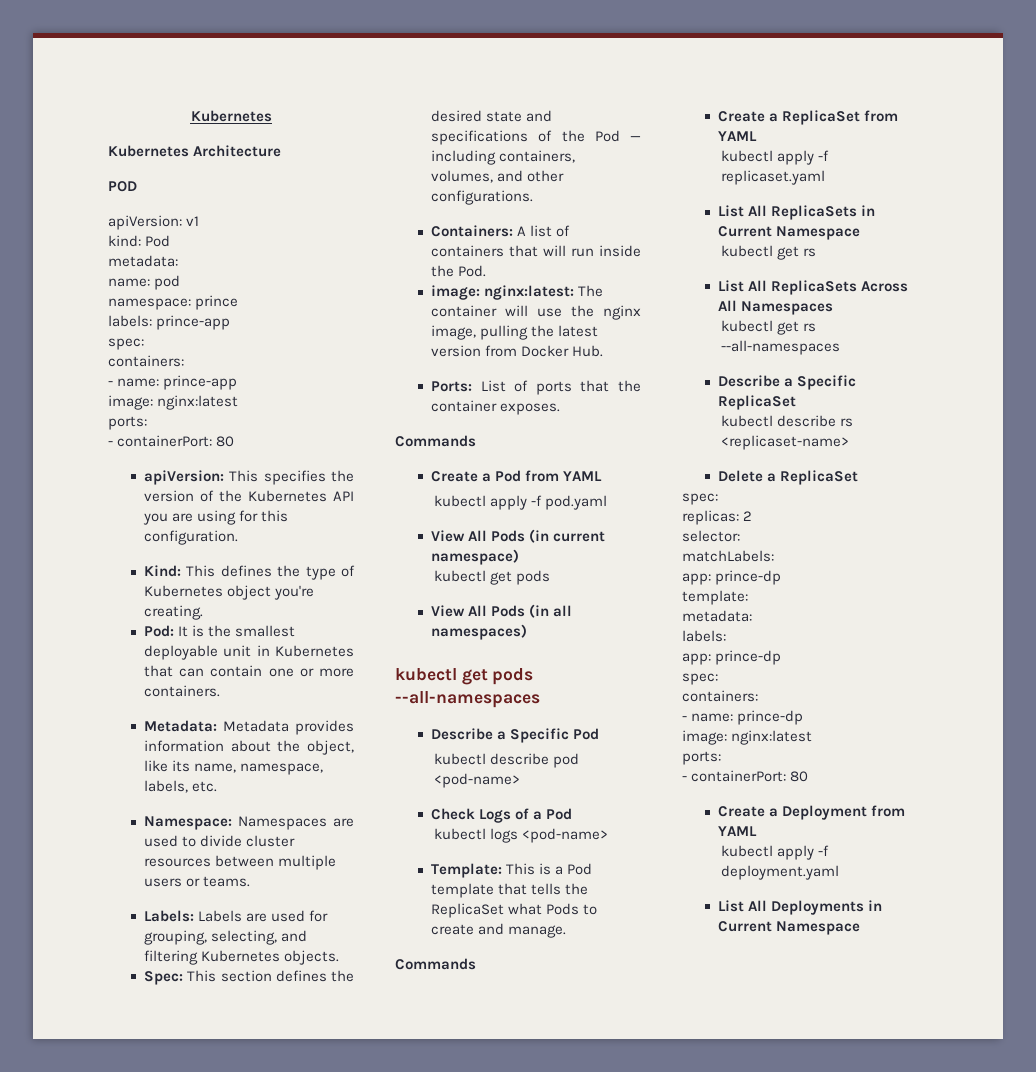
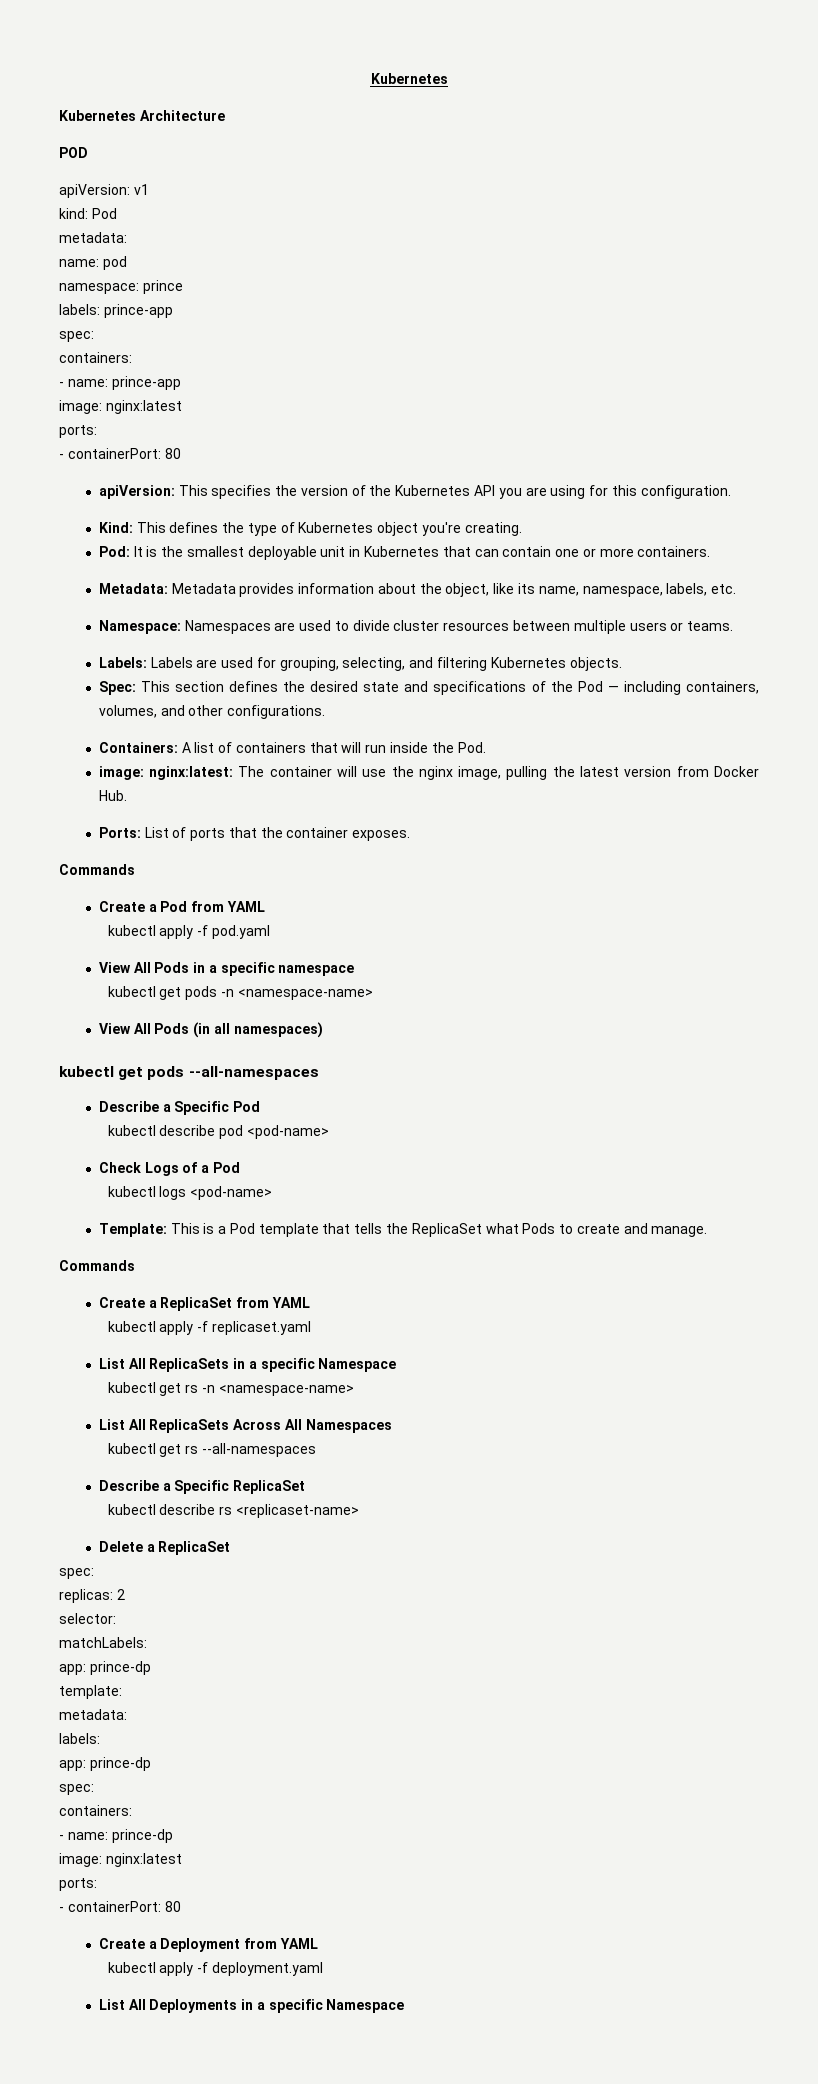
[529,529,606,543] [431,549,520,565] [434,570,551,585] (in current namespace) // kubectl get pods -> [193,962,355,976] [107,986,373,1000] in a specific namespace // kubectl get pods -n <namespace-name>
[718,226,773,237] Current -> [248,1358,315,1372] a specific
(817, 252) none -> [201,1385,354,1396] -n <namespace-name>
[718,921,773,932] Current -> [256,1999,323,2013] a specific

